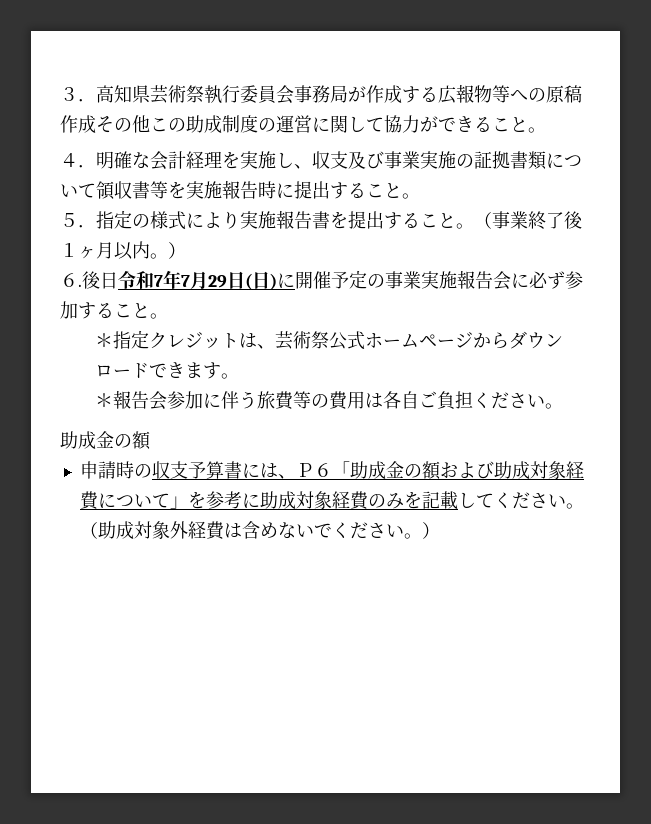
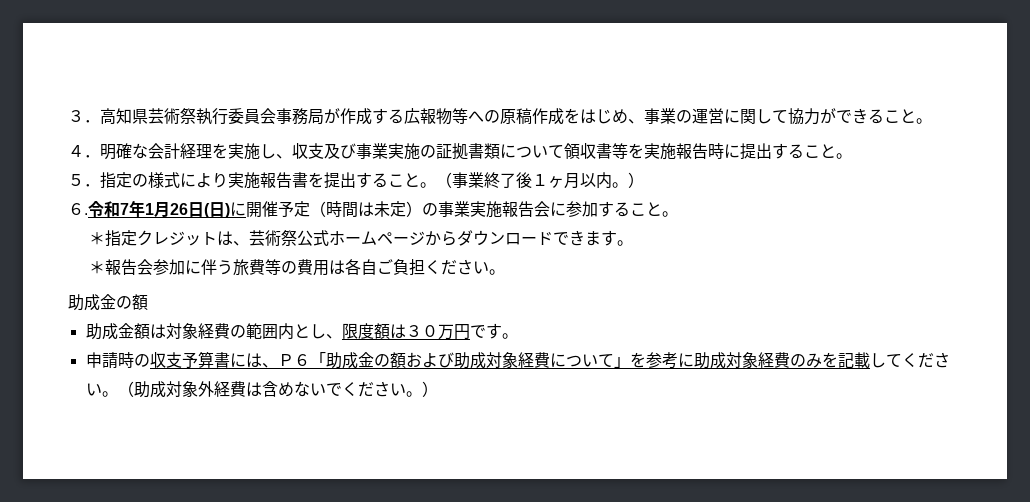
[96,115,258,133] その他この助成制度 -> [564,108,676,124] をはじめ、事業
[82,271,118,289] 後日 -> (88, 214) none
[181,271,227,290] 7月29 -> [145,202,188,218] 1月26
(367, 279) none -> [310,201,422,218] （時間は未定）
[529,271,565,289] 必ず -> (566, 209) none
(151, 440) none -> [85,323,518,340] // 助成金額は対象経費の範囲内とし、限度額は３０万円です。

